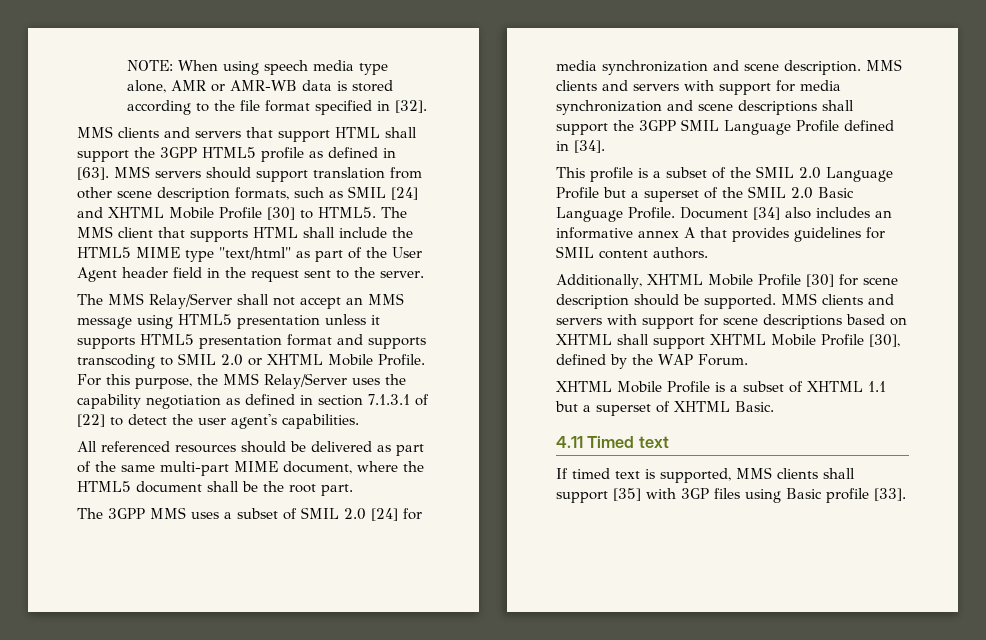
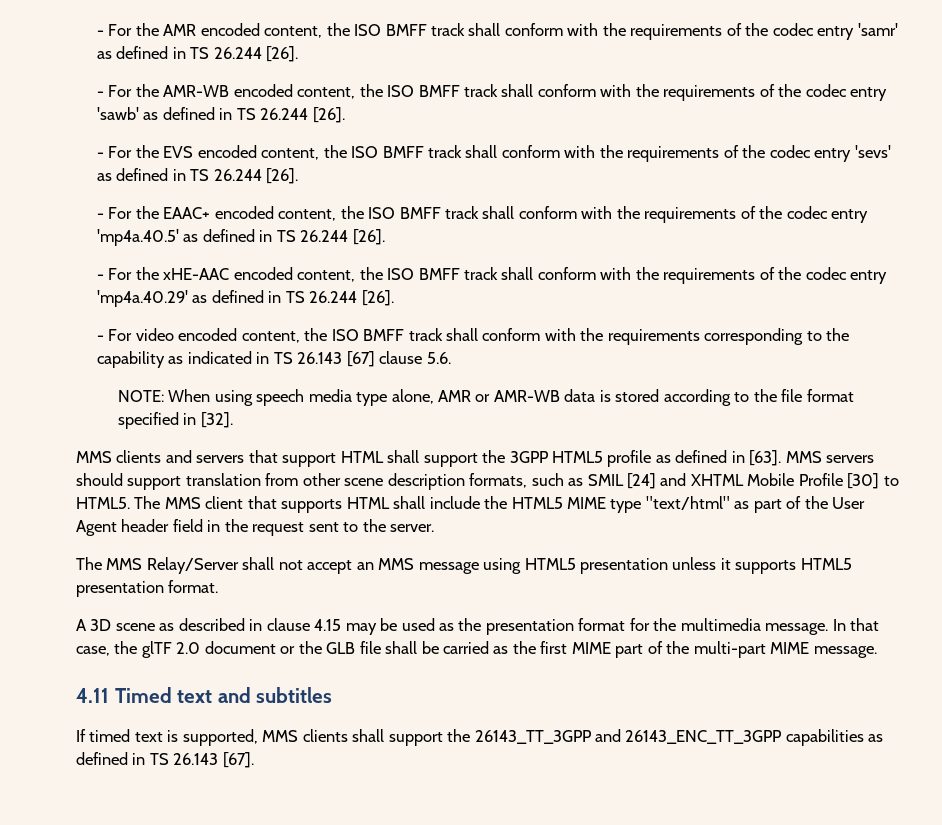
(127, 65) none -> [96,23,898,40] [96,46,299,62] [96,84,888,101] [96,107,345,123] [96,145,891,162] [96,168,299,184] [96,206,869,223] [96,229,385,246] [96,267,888,284] [96,290,394,307] [96,328,850,345] [96,351,451,368] - For the AMR encoded content, the ISO BMFF track shall conform with the requirements of the codec entry 'samr' as defined in TS 26.244 [26]. // - For the AMR-WB encoded content, the ISO BMFF track shall conform with the requirements of the codec entry 'sawb' as defined in TS 26.244 [26]. // - For the EVS encoded content, the ISO BMFF track shall conform with the requirements of the codec entry 'sevs' as defined in TS 26.244 [26]. // - For the EAAC+ encoded content, the ISO BMFF track shall conform with the requirements of the codec entry 'mp4a.40.5' as defined in TS 26.244 [26]. // - For the xHE-AAC encoded content, the ISO BMFF track shall conform with the requirements of the codec entry 'mp4a.40.29' as defined in TS 26.244 [26]. // - For video encoded content, the ISO BMFF track shall conform with the requirements corresponding to the capability as indicated in TS 26.143 [67] clause 5.6. //
[287,334,426,349] [77,353,425,369] [77,373,406,389] [77,394,429,409] [77,414,359,429] [77,441,424,456] [77,461,155,473] format and supports transcoding to SMIL 2.0 or XHTML Mobile Profile. For this purpose, the MMS Relay/Server uses the capability negotiation as defined in section 7.1.3.1 of [22] to detect the user agent's capabilities. // All referenced resources should be delivered as part of the same -> [168,580,219,593] [76,618,880,635] [76,641,690,658] format. // A 3D scene as described in clause 4.15 may be used as the presentation format for the multimedia message. In that case, the glTF 2.0 document or the GLB file shall be carried as the first MIME part of the
[283,461,424,474] [77,481,353,496] [77,507,422,521] [556,59,902,75] [556,80,841,95] [556,100,854,115] [556,119,894,135] [556,140,605,153] [556,166,893,182] [556,186,854,202] [556,207,892,222] [556,227,885,242] [556,246,708,259] [556,274,898,289] [556,293,894,309] [556,314,907,329] [556,334,900,349] [556,354,748,369] [556,381,886,393] [555,401,774,416] document, where the HTML5 document shall be the root part. // The 3GPP MMS uses a subset of SMIL 2.0 [24] for media synchronization and scene description. MMS clients and servers with support for media synchronization and scene descriptions shall support the 3GPP SMIL Language Profile defined in [34]. // This profile is a subset of the SMIL 2.0 Language Profile but a superset of the SMIL 2.0 Basic Language Profile. Document [34] also includes an informative annex A that provides guidelines for SMIL content authors. // Additionally, XHTML Mobile Profile [30] for scene description should be supported. MMS clients and servers with support for scene descriptions based on XHTML shall support XHTML Mobile Profile [30], defined by the WAP Forum. // XHTML Mobile Profile is a subset of XHTML 1.1 but a superset of XHTML Basic. -> [813,646,877,658] message.
(669, 442) none -> [217,687,333,703] and subtitles
[613,488,906,503] [35] with 3GP files using Basic profile [33]. -> [447,729,884,746] [76,752,254,768] the 26143_TT_3GPP and 26143_ENC_TT_3GPP capabilities as defined in TS 26.143 [67].

